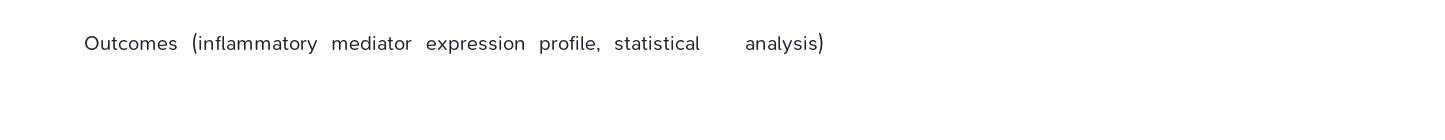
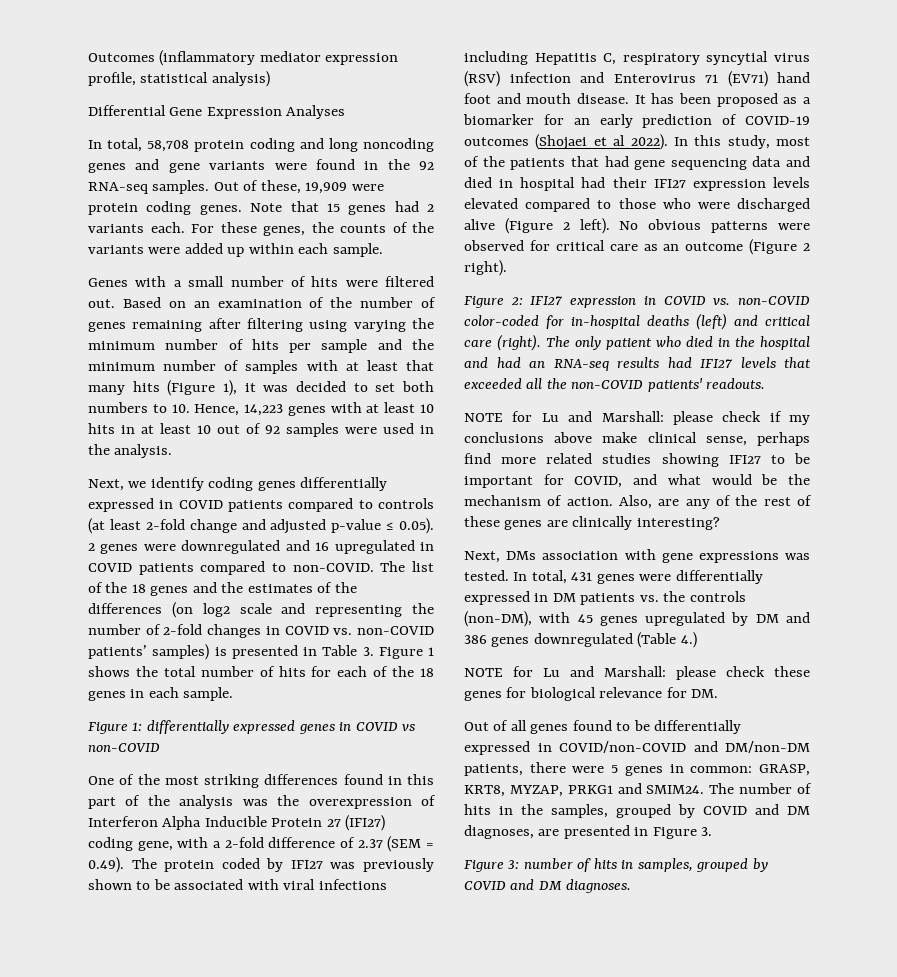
(825, 43) none -> [88,105,346,119] [88,138,434,152] [88,159,434,173] [88,180,384,194] [88,201,434,215] [88,222,434,236] [88,243,383,257] [88,276,434,287] [88,297,436,308] [88,318,434,332] [88,339,434,353] [88,360,435,374] [88,380,435,396] [88,402,434,416] [88,423,434,437] [88,444,173,458] [88,477,388,491] [88,498,434,512] [88,518,434,534] [88,540,434,554] [88,561,434,575] [88,582,357,596] [88,602,434,618] [88,624,435,638] [88,644,434,660] [88,666,434,677] [88,687,234,701] [88,720,416,734] [88,743,160,752] [88,774,434,788] [88,795,436,809] [88,815,386,831] [88,836,435,852] [88,857,434,873] [88,879,387,890] [464,51,810,65] [464,71,810,87] [464,93,811,107] [463,114,810,128] [464,134,810,150] [464,156,810,170] [464,177,810,191] [464,198,810,212] [464,218,810,234] [464,239,810,255] [464,260,507,276] [464,296,810,308] [464,313,810,330] [464,334,810,351] [464,357,811,371] [464,378,766,392] [464,411,810,425] [464,432,810,446] [464,453,810,467] [464,474,810,488] [464,495,812,509] [464,516,720,530] [464,549,810,563] [464,570,763,584] [464,591,746,605] [464,611,810,627] [464,632,697,648] [464,666,810,680] [464,687,719,701] [464,720,742,734] [464,741,810,755] [464,762,810,776] [464,783,812,797] [464,804,810,818] [464,825,713,839] [464,858,768,872] [464,879,632,893] // Differential Gene Expression Analyses // In total, 58,708 protein coding and long noncoding genes and gene variants were found in the 92 RNA-seq samples. Out of these, 19,909 were protein coding genes. Note that 15 genes had 2 variants each. For these genes, the counts of the variants were added up within each sample. // Genes with a small number of hits were filtered out. Based on an examination of the number of genes remaining after filtering using varying the minimum number of hits per sample and the minimum number of samples with at least that many hits (Figure 1), it was decided to set both numbers to 10. Hence, 14,223 genes with at least 10 hits in at least 10 out of 92 samples were used in the analysis. // Next, we identify coding genes differentially expressed in COVID patients compared to controls (at least 2-fold change and adjusted p-value ≤ 0.05). 2 genes were downregulated and 16 upregulated in COVID patients compared to non-COVID. The list of the 18 genes and the estimates of the differences (on log2 scale and representing the number of 2-fold changes in COVID vs. non-COVID patients’ samples) is presented in Table 3. Figure 1 shows the total number of hits for each of the 18 genes in each sample. // Figure 1: differentially expressed genes in COVID vs non-COVID // One of the most striking differences found in this part of the analysis was the overexpression of Interferon Alpha Inducible Protein 27 (IFI27) coding gene, with a 2-fold difference of 2.37 (SEM = 0.49). The protein coded by IFI27 was previously shown to be associated with viral infections including Hepatitis C, respiratory syncytial virus (RSV) infection and Enterovirus 71 (EV71) hand foot and mouth disease. It has been proposed as a biomarker for an early prediction of COVID-19 outcomes (Shojaei et al 2022). In this study, most of the patients that had gene sequencing data and died in hospital had their IFI27 expression levels elevated compared to those who were discharged alive (Figure 2 left). No obvious patterns were observed for critical care as an outcome (Figure 2 right). // Figure 2: IFI27 expression in COVID vs. non-COVID color-coded for in-hospital deaths (left) and critical care (right). The only patient who died in the hospital and had an RNA-seq results had IFI27 levels that exceeded all the non-COVID patients' readouts. // NOTE for Lu and Marshall: please check if my conclusions above make clinical sense, perhaps find more related studies showing IFI27 to be important for COVID, and what would be the mechanism of action. Also, are any of the rest of these genes are clinically interesting? // Next, DMs association with gene expressions was tested. In total, 431 genes were differentially expressed in DM patients vs. the controls (non-DM), with 45 genes upregulated by DM and 386 genes downregulated (Table 4.) // NOTE for Lu and Marshall: please check these genes for biological relevance for DM. // Out of all genes found to be differentially expressed in COVID/non-COVID and DM/non-DM patients, there were 5 genes in common: GRASP, KRT8, MYZAP, PRKG1 and SMIM24. The number of hits in the samples, grouped by COVID and DM diagnoses, are presented in Figure 3. // Figure 3: number of hits in samples, grouped by COVID and DM diagnoses.

